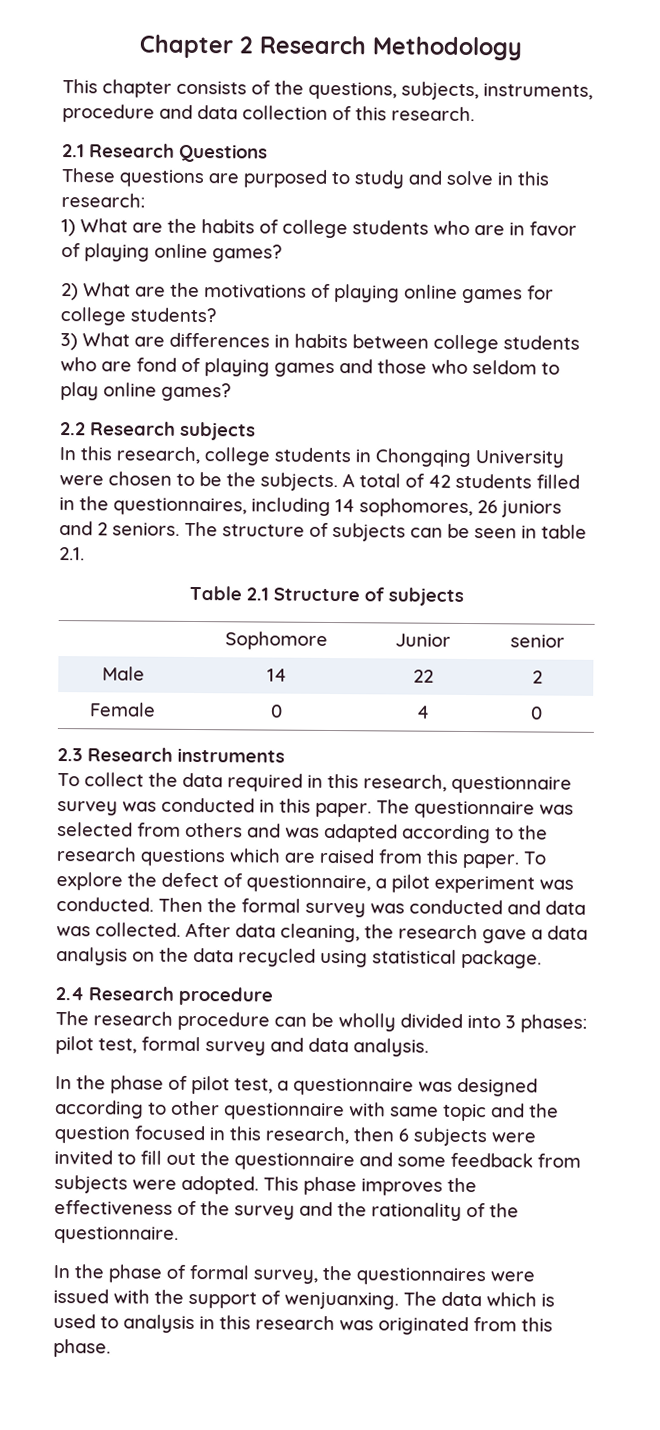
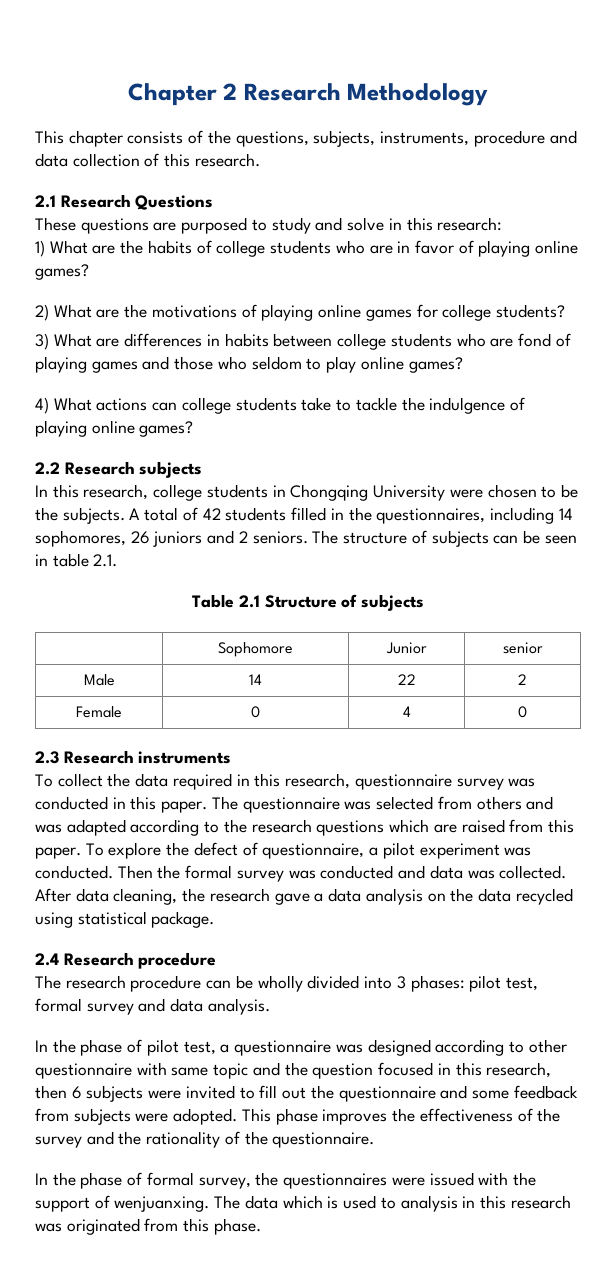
(231, 392) none -> [35,397,525,414] [35,420,194,437] // 4) What actions can college students take to tackle the indulgence of playing online games?

